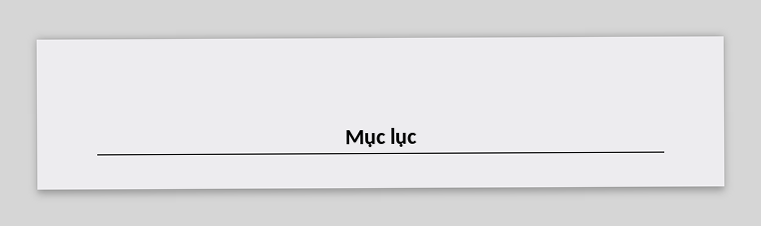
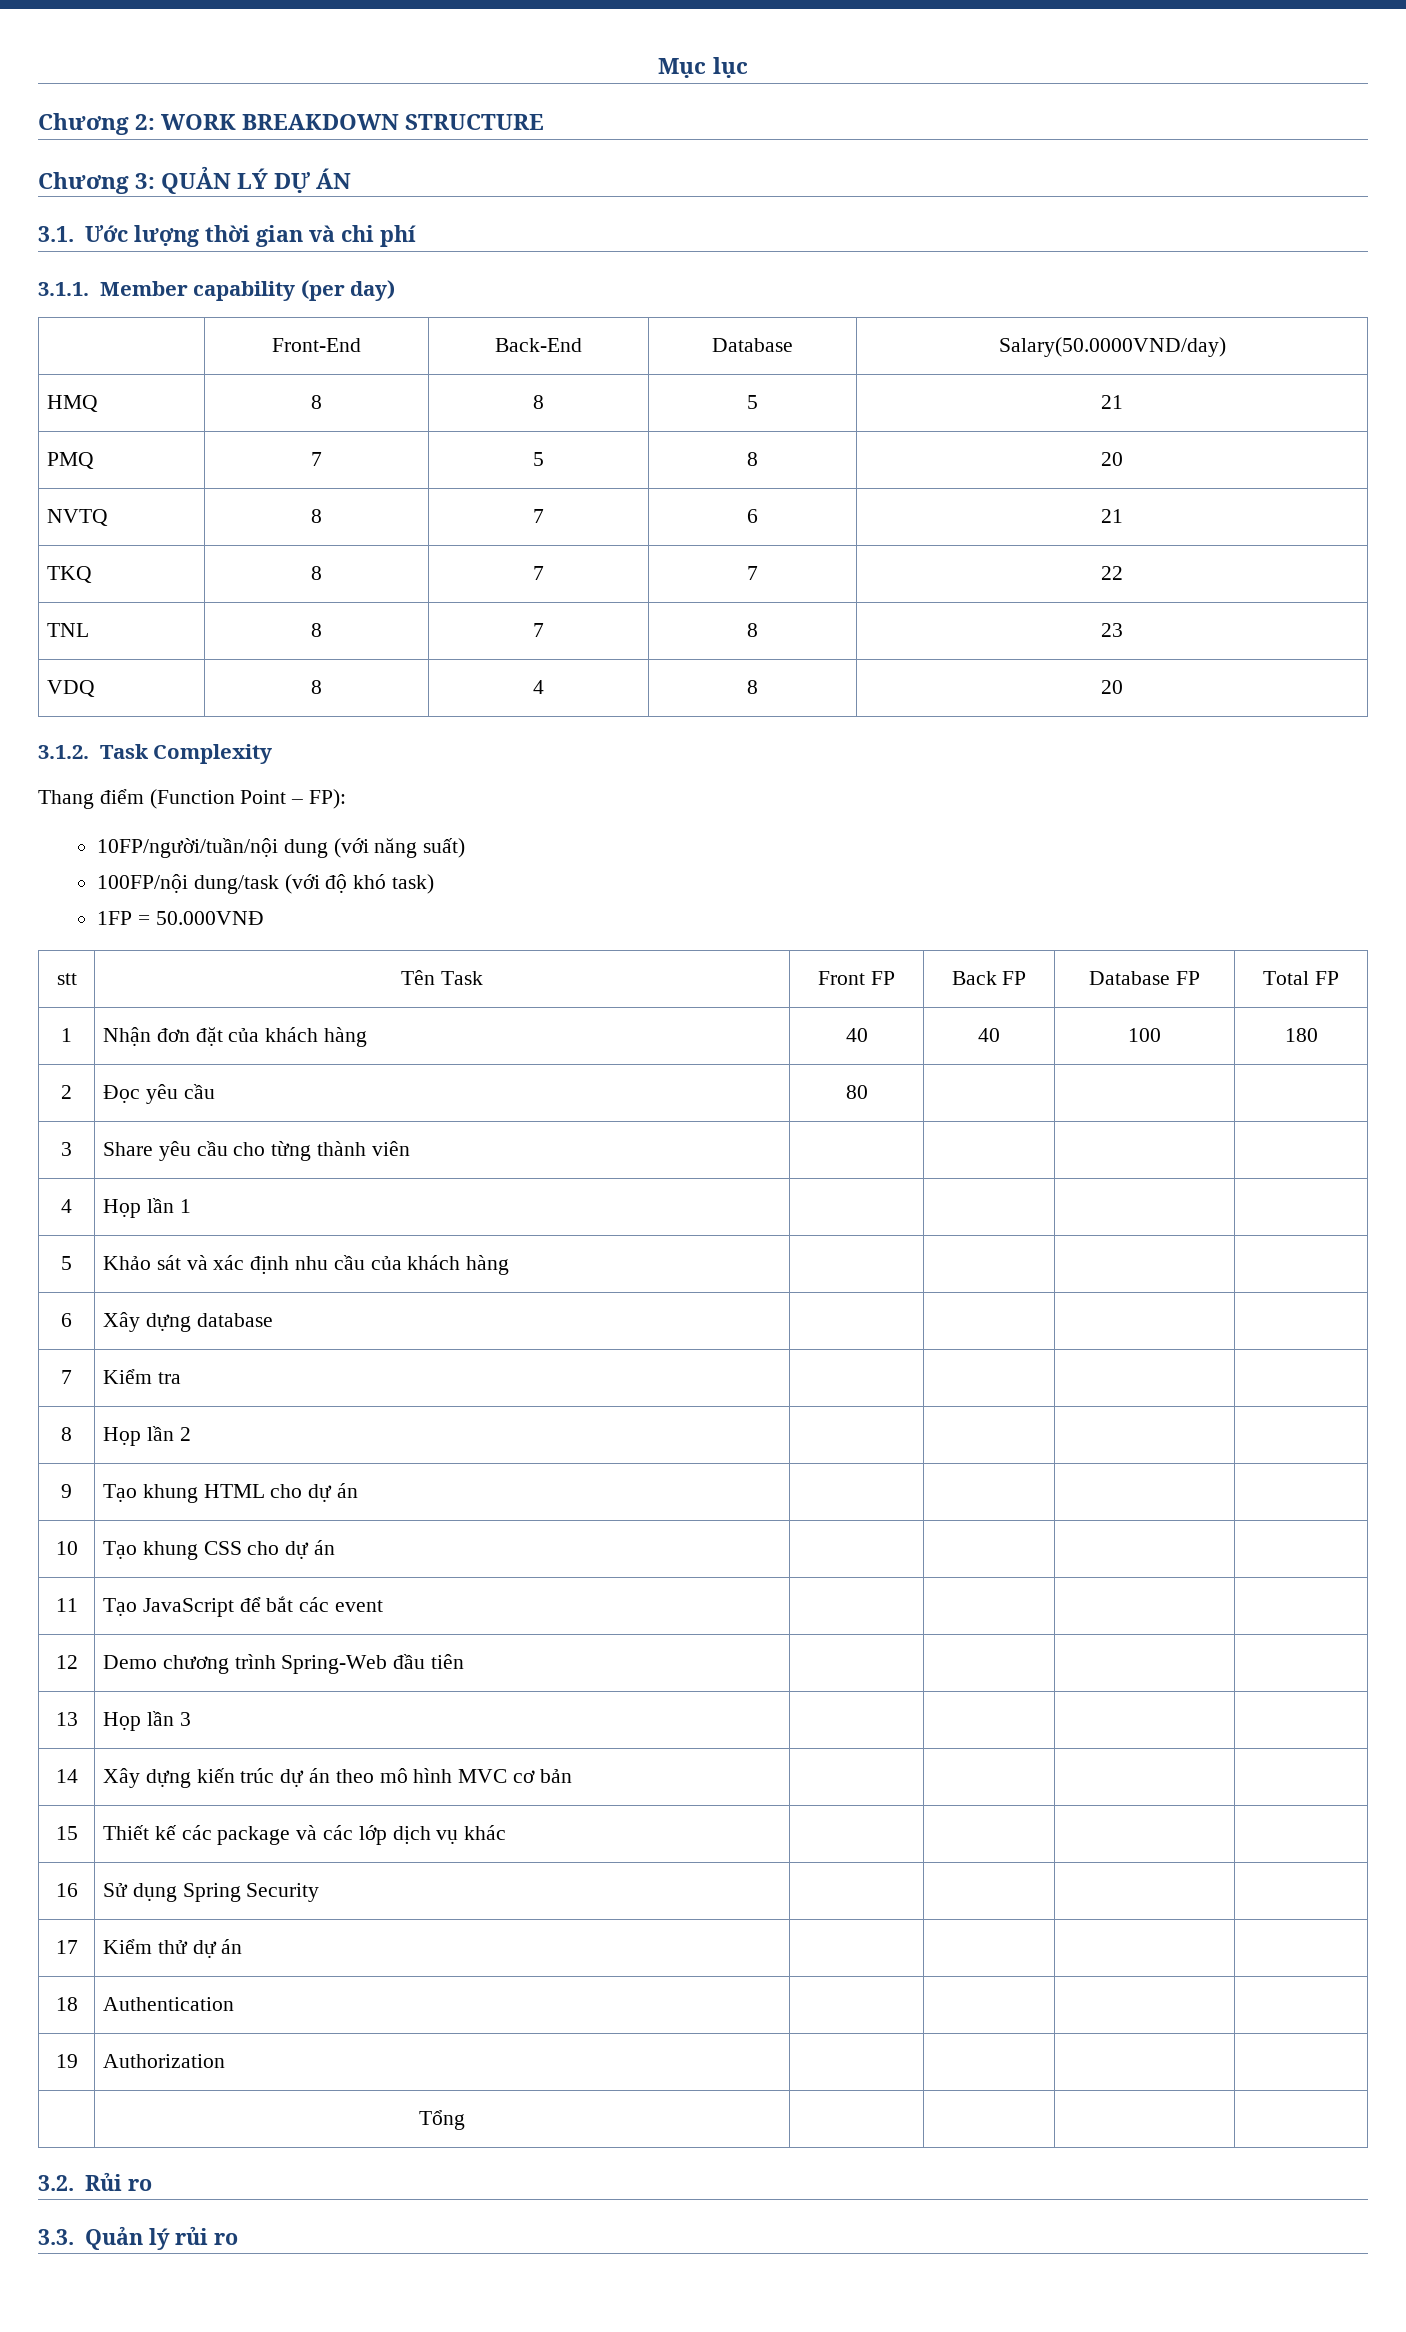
(418, 137) none -> [38,113,545,135] [38,166,352,194] [38,225,416,247] [38,280,396,301] [272,338,361,352] [495,338,582,352] [712,338,793,352] [998,337,1226,357] [47,395,99,412] [311,395,322,409] [533,395,544,409] [747,395,758,409] [1101,395,1123,409] [47,452,95,469] [311,452,322,466] [533,452,544,466] [747,452,758,466] [1101,452,1123,466] [47,509,109,526] [311,509,322,523] [533,509,544,523] [747,509,758,523] [1101,509,1123,523] [47,566,93,583] [311,566,322,580] [533,566,544,580] [747,566,758,580] [1101,566,1123,580] [47,623,90,637] [311,623,322,637] [533,623,544,637] [747,623,758,637] [1101,623,1123,637] [47,680,96,697] [311,680,322,694] [533,680,544,694] [747,680,758,694] [1101,680,1123,694] [38,744,273,764] [38,789,347,809] [97,838,466,858] [97,874,435,894] [97,911,264,925] [56,973,77,985] [401,970,483,985] [818,971,895,985] [951,971,1027,985] [1089,971,1200,985] [1263,971,1339,985] [61,1028,72,1042] [103,1027,368,1047] [845,1028,868,1042] [978,1028,1000,1042] [1128,1028,1161,1042] [1284,1028,1318,1042] [61,1085,72,1099] [103,1084,215,1104] [845,1085,868,1099] [61,1142,72,1156] [103,1141,410,1161] [61,1199,72,1213] [103,1198,191,1218] [61,1256,72,1270] [103,1255,510,1275] [61,1313,72,1327] [103,1312,273,1332] [61,1370,72,1384] [103,1369,181,1384] [61,1427,72,1441] [103,1426,191,1446] [61,1484,72,1498] [103,1483,359,1503] [55,1541,78,1555] [103,1540,336,1560] [55,1598,78,1612] [103,1596,384,1617] [55,1655,78,1669] [103,1654,465,1674] [55,1712,78,1726] [103,1711,191,1731] [55,1769,78,1783] [103,1768,572,1788] [55,1826,78,1840] [103,1825,507,1845] [55,1883,78,1897] [103,1883,320,1902] [55,1940,78,1954] [103,1939,243,1958] [55,1997,78,2011] [103,1997,235,2011] [55,2054,78,2068] [103,2054,226,2068] [419,2110,465,2130] [38,2172,152,2191] [38,2226,238,2250] // Chương 2: WORK BREAKDOWN STRUCTURE // Chương 3: QUẢN LÝ DỰ ÁN // 3.1. Ước lượng thời gian và chi phí // 3.1.1. Member capability (per day) // | Front-End | Back-End | Database | Salary(50.0000VND/day) // HMQ | 8 | 8 | 5 | 21 // PMQ | 7 | 5 | 8 | 20 // NVTQ | 8 | 7 | 6 | 21 // TKQ | 8 | 7 | 7 | 22 // TNL | 8 | 7 | 8 | 23 // VDQ | 8 | 4 | 8 | 20 // 3.1.2. Task Complexity // Thang điểm (Function Point – FP): // 10FP/người/tuần/nội dung (với năng suất) // 100FP/nội dung/task (với độ khó task) // 1FP = 50.000VNĐ // stt | Tên Task | Front FP | Back FP | Database FP | Total FP // 1 | Nhận đơn đặt của khách hàng | 40 | 40 | 100 | 180 // 2 | Đọc yêu cầu | 80 | | | // 3 | Share yêu cầu cho từng thành viên | | | | // 4 | Họp lần 1 | | | | // 5 | Khảo sát và xác định nhu cầu của khách hàng | | | | // 6 | Xây dựng database | | | | // 7 | Kiểm tra | | | | // 8 | Họp lần 2 | | | | // 9 | Tạo khung HTML cho dự án | | | | // 10 | Tạo khung CSS cho dự án | | | | // 11 | Tạo JavaScript để bắt các event | | | | // 12 | Demo chương trình Spring-Web đầu tiên | | | | // 13 | Họp lần 3 | | | | // 14 | Xây dựng kiến trúc dự án theo mô hình MVC cơ bản | | | | // 15 | Thiết kế các package và các lớp dịch vụ khác | | | | // 16 | Sử dụng Spring Security | | | | // 17 | Kiểm thử dự án | | | | // 18 | Authentication | | | | // 19 | Authorization | | | | // | Tổng | | | | // 3.2. Rủi ro // 3.3. Quản lý rủi ro

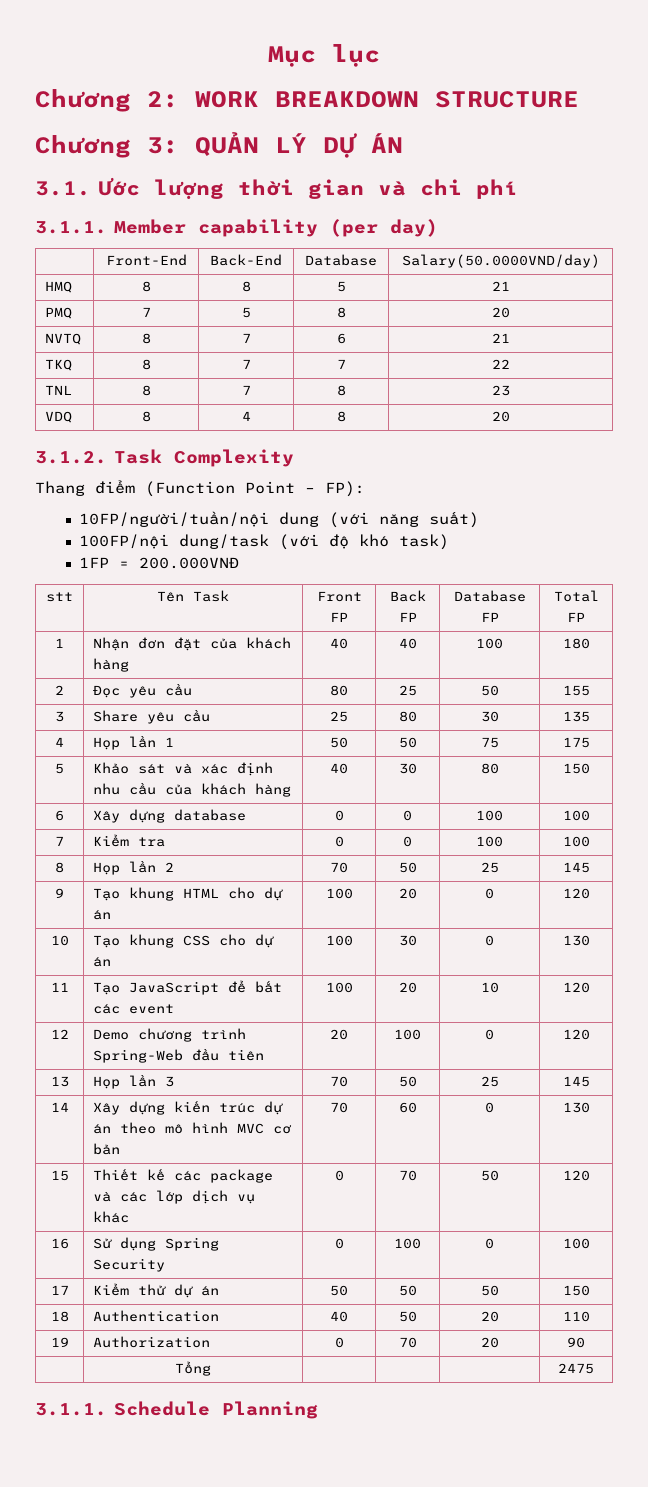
[155,911,264,925] 50.000VNĐ -> [139,557,240,569] 200.000VNĐ
(868, 1092) | | -> [398,685,417,696] [480,685,499,696] [562,685,590,696] 25 | 50 | 155
[233,1141,410,1161] cho từng thành viên | | | | -> [330,711,348,722] [398,711,417,722] [480,711,499,722] [562,711,590,722] | 25 | 80 | 30 | 135
(191, 1206) | | | -> [330,737,348,748] [398,737,417,748] [480,737,499,748] [562,737,590,748] 50 | 50 | 75 | 175
(510, 1265) | | | -> [330,763,348,774] [398,763,417,774] [480,763,499,774] [562,763,590,774] 40 | 30 | 80 | 150
(273, 1320) | | | -> [334,810,344,821] [403,810,412,821] [476,810,503,821] [562,810,590,821] 0 | 0 | 100 | 100
(181, 1378) | | | -> [334,836,344,847] [403,836,412,847] [476,836,503,847] [562,836,590,847] 0 | 0 | 100 | 100
(191, 1434) | | | -> [330,862,348,873] [398,862,417,873] [480,862,499,873] [562,862,590,873] 70 | 50 | 25 | 145
(359, 1490) | | | -> [325,888,353,899] [398,888,417,899] [485,888,494,899] [562,888,590,899] 100 | 20 | 0 | 120
(336, 1547) | | | -> [325,935,353,946] [398,935,417,946] [485,935,494,946] [562,935,590,946] 100 | 30 | 0 | 130
(384, 1606) | | | -> [325,982,353,993] [398,982,417,993] [480,982,499,993] [562,982,590,993] 100 | 20 | 10 | 120
(465, 1661) | | | -> [330,1029,348,1040] [394,1029,421,1040] [485,1029,494,1040] [562,1029,590,1040] 20 | 100 | 0 | 120
(191, 1719) | | | -> [330,1076,348,1087] [398,1076,417,1087] [480,1076,499,1087] [562,1076,590,1087] 70 | 50 | 25 | 145
(572, 1776) | | | -> [330,1102,348,1113] [398,1102,417,1113] [485,1102,494,1113] [562,1102,590,1113] 70 | 60 | 0 | 130
(507, 1832) | | | -> [334,1170,344,1181] [398,1170,417,1181] [480,1170,499,1181] [562,1170,590,1181] 0 | 70 | 50 | 120
(320, 1892) | | | -> [334,1238,344,1249] [394,1238,421,1249] [485,1238,494,1249] [562,1238,590,1249] 0 | 100 | 0 | 100
[55,1997,78,2011] [103,1997,235,2011] [55,2054,78,2068] [103,2054,226,2068] [419,2110,465,2130] [38,2172,152,2191] [38,2226,238,2250] | | | // 18 | Authentication | | | | // 19 | Authorization | | | | // | Tổng | | | | // 3.2. Rủi ro // 3.3. Quản lý rủi ro -> [330,1285,348,1296] [398,1285,417,1296] [480,1285,499,1296] [562,1285,590,1296] [50,1311,69,1322] [93,1310,220,1322] [330,1311,348,1322] [398,1311,417,1322] [480,1311,499,1322] [562,1311,590,1322] [50,1337,69,1347] [93,1336,211,1348] [334,1337,344,1348] [398,1337,417,1348] [480,1337,499,1348] [567,1337,585,1348] [175,1361,211,1376] [558,1363,594,1374] [35,1401,319,1419] 50 | 50 | 50 | 150 // 18 | Authentication | 40 | 50 | 20 | 110 // 19 | Authorization | 0 | 70 | 20 | 90 // | Tổng | | | | 2475 // 3.1.1. Schedule Planning

